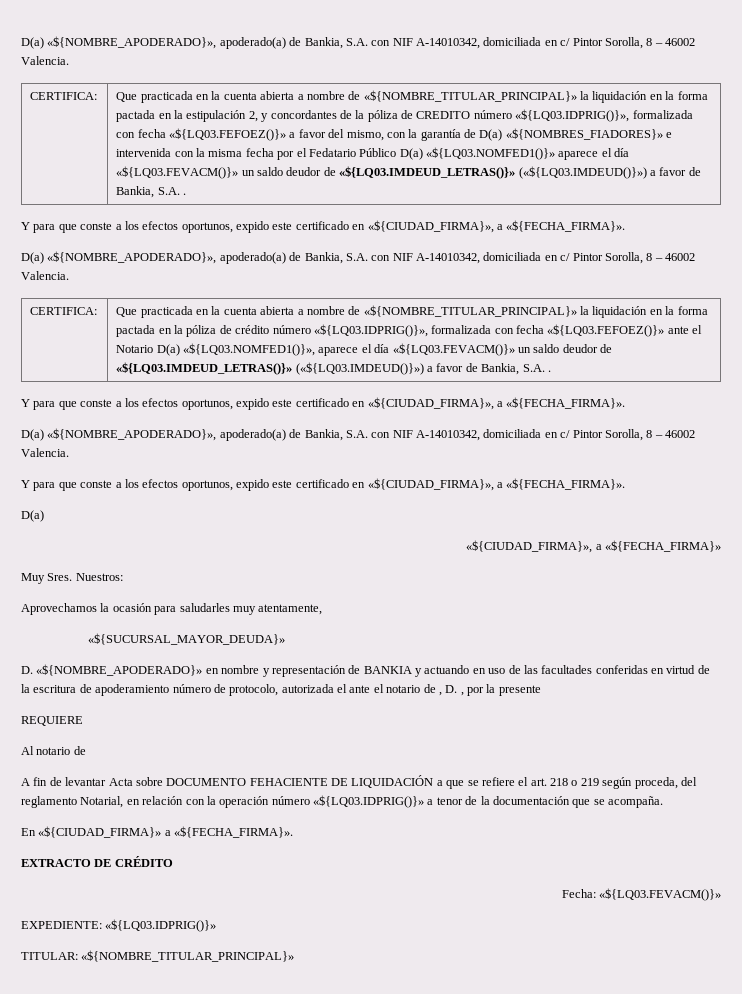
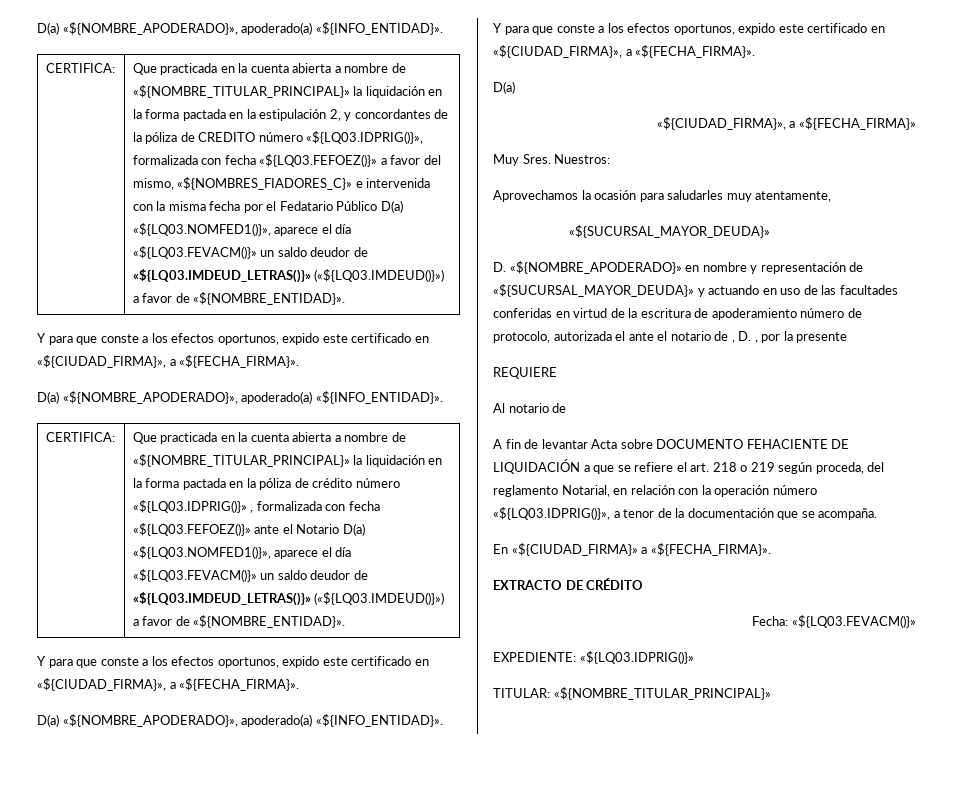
[21,36,695,49] [21,56,69,65] D(a) «${NOMBRE_APODERADO}», apoderado(a) de Bankia, S.A. con NIF A-14010342, domiciliada en c/ Pintor Sorolla, 8 – 46002 Valencia. -> [37,22,443,35] D(a) «${NOMBRE_APODERADO}», apoderado(a) «${INFO_ENTIDAD}».
[386,128,663,141] con la garantía de D(a) «${NOMBRES_FIADORES}» -> [177,177,353,190] «${NOMBRES_FIADORES_C}»
[426,147,556,160] «${LQ03.NOMFED1()}» -> [132,223,271,236] «${LQ03.NOMFED1()}»,
[116,186,187,198] Bankia, S.A. . -> [193,292,346,305] «${NOMBRE_ENTIDAD}».
[289,252,695,264] [21,271,69,280] de Bankia, S.A. con NIF A-14010342, domiciliada en c/ Pintor Sorolla, 8 – 46002 Valencia. -> [315,391,443,404] «${INFO_ENTIDAD}».
[313,324,428,337] «${LQ03.IDPRIG()}», -> [132,500,254,513] «${LQ03.IDPRIG()}» ,
[481,363,551,375] Bankia, S.A. . -> [193,615,346,628] «${NOMBRE_ENTIDAD}».
[289,429,695,441] [21,448,69,457] de Bankia, S.A. con NIF A-14010342, domiciliada en c/ Pintor Sorolla, 8 – 46002 Valencia. -> [315,714,443,727] «${INFO_ENTIDAD}».
[363,666,412,674] BANKIA -> [493,284,694,297] «${SUCURSAL_MAYOR_DEUDA}»
[313,795,424,808] «${LQ03.IDPRIG()}» -> [493,507,610,520] «${LQ03.IDPRIG()}»,

